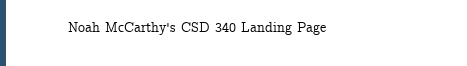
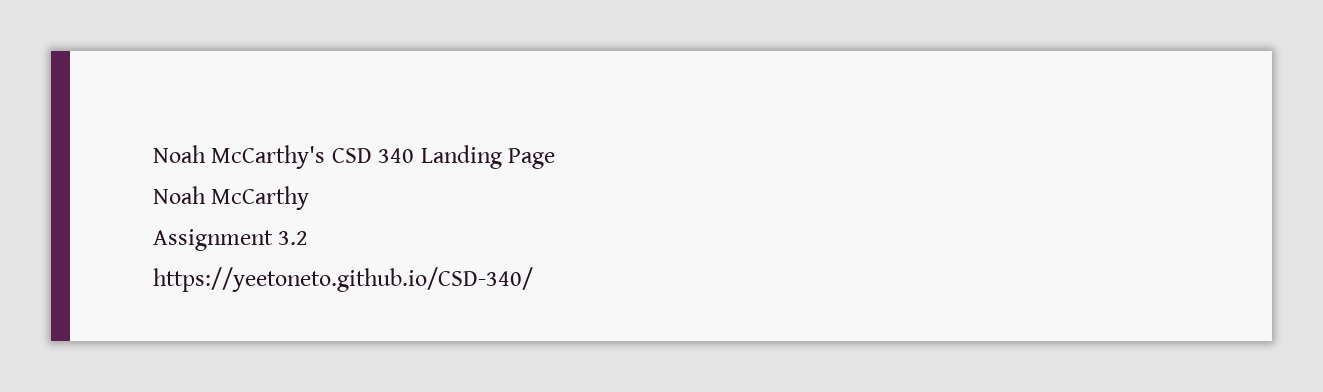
(326, 28) none -> [153,186,310,210] [153,229,309,251] [153,267,533,292] // Noah McCarthy // Assignment 3.2 // https://yeetoneto.github.io/CSD-340/

